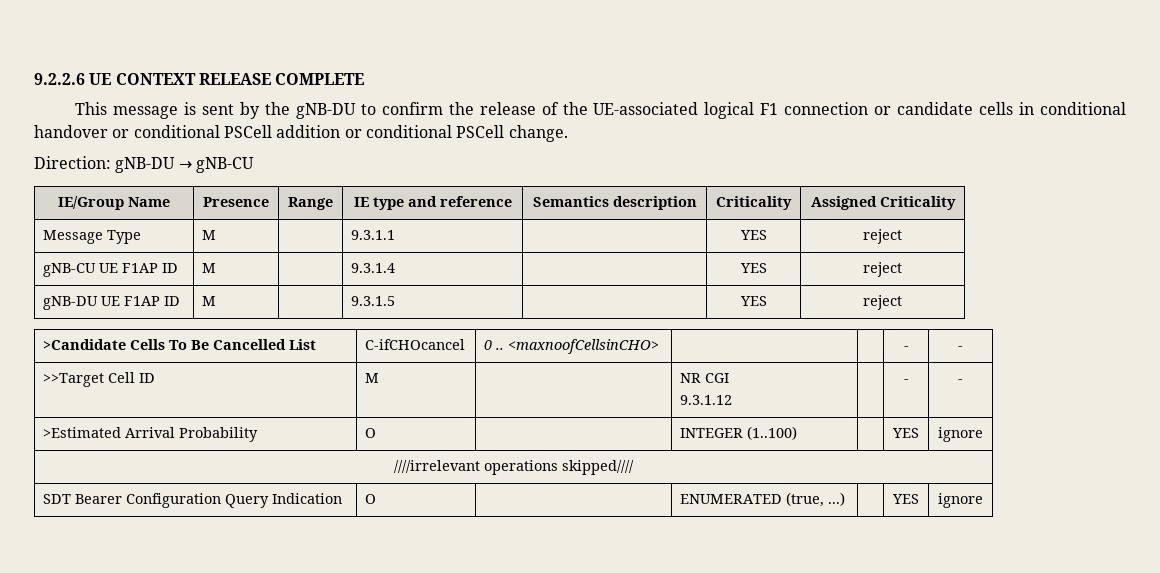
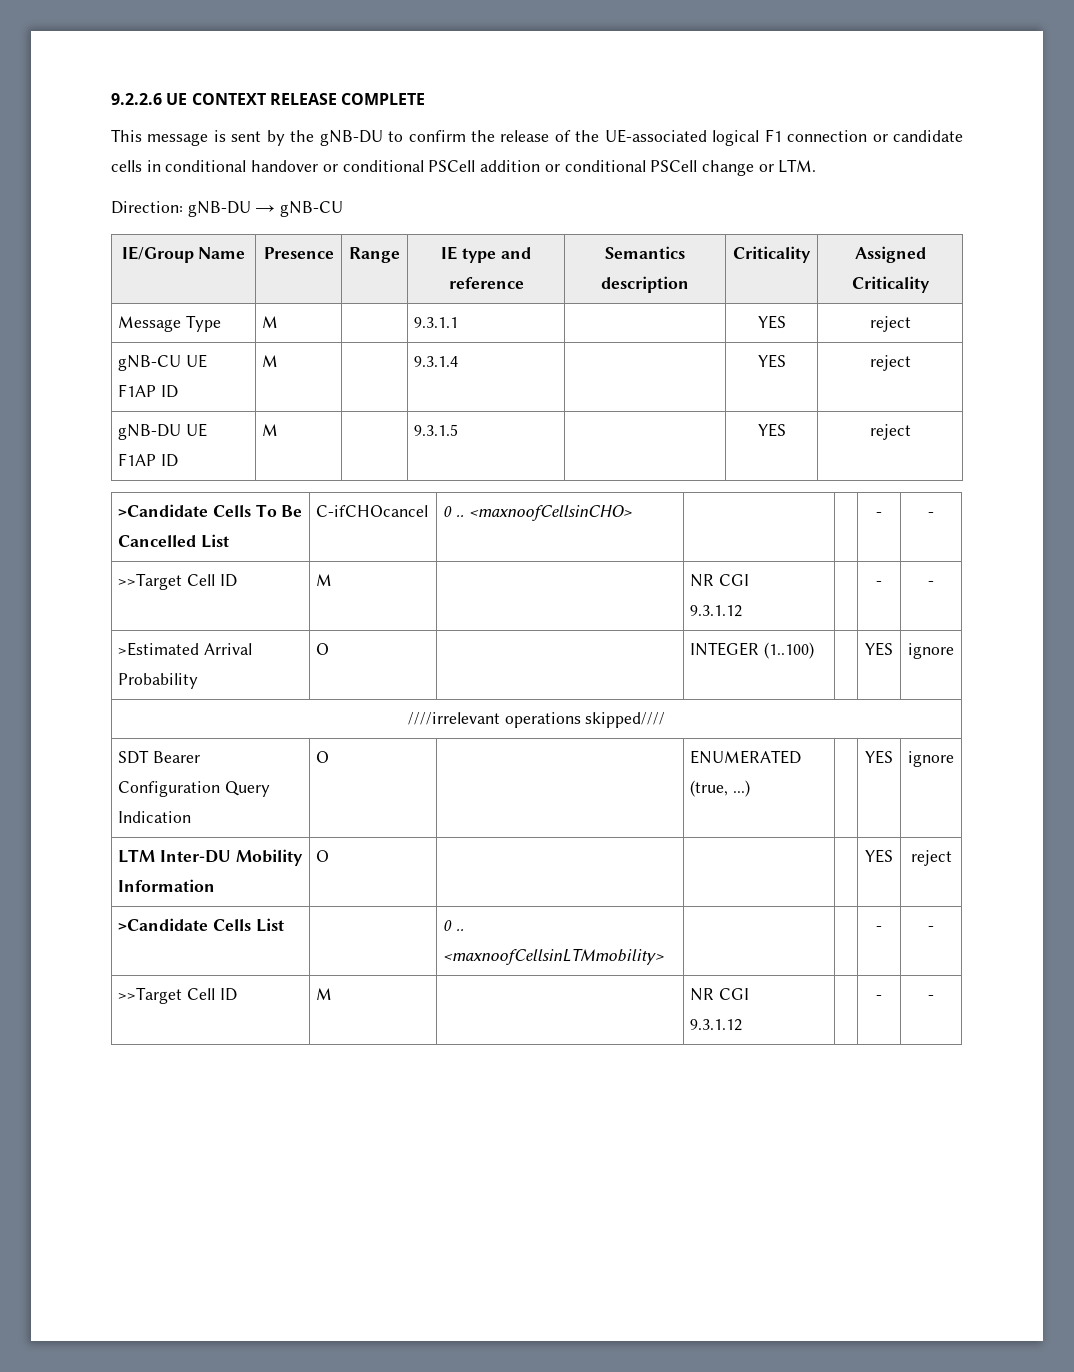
[508,125,568,142] change. -> [701,159,817,176] change or LTM.
(983, 500) none -> [118,849,303,866] [118,879,216,892] [316,850,330,862] [865,849,893,863] [910,850,952,866] [118,918,284,932] [443,920,464,931] [443,948,665,965] [876,926,882,931] [928,926,934,931] [118,987,237,1004] [316,988,333,1000] [690,988,749,1001] [690,1019,743,1031] [876,995,882,1000] [928,995,934,1000] // LTM Inter-DU Mobility Information | O | | | | YES | reject // >Candidate Cells List | | 0 .. <maxnoofCellsinLTMmobility> | | | - | - // >>Target Cell ID | M | | NR CGI // 9.3.1.12 | | - | -

